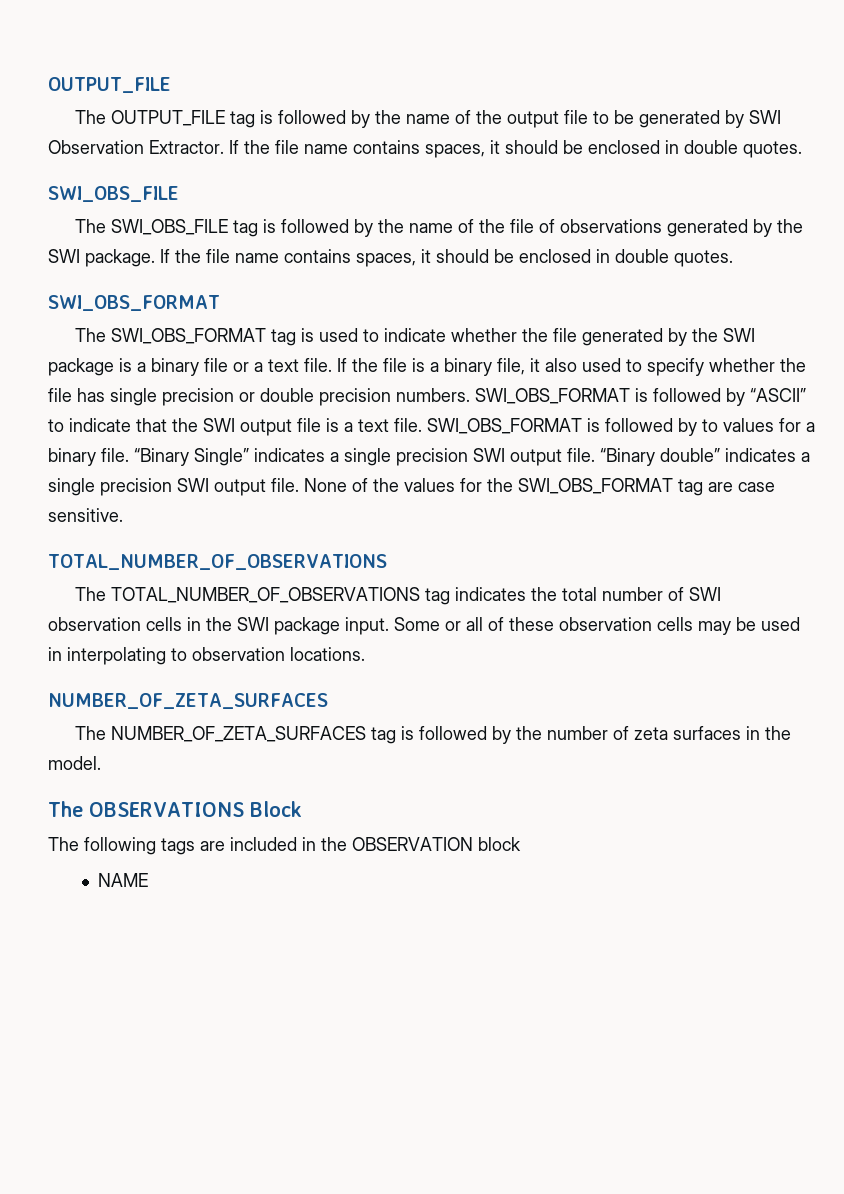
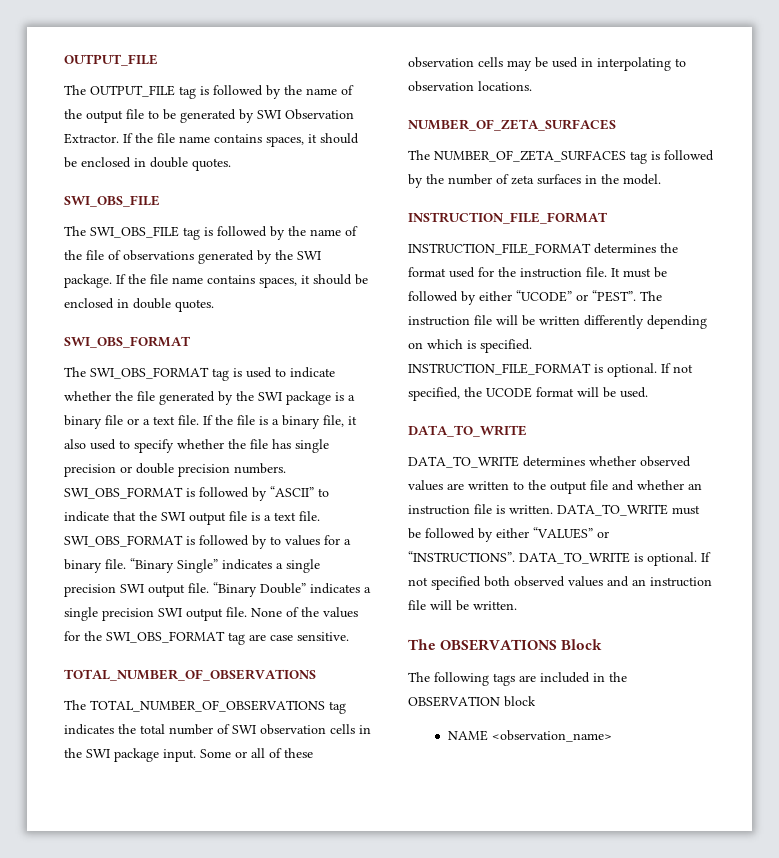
[660,448,720,462] double” -> [260,583,306,594] Double”
(101, 763) none -> [408,212,608,224] [408,243,678,255] [408,267,667,278] [408,290,662,305] [408,315,707,329] [408,339,532,353] [408,363,693,377] [408,387,648,401] [408,425,527,437] [408,456,691,468] [408,480,702,494] [408,504,700,516] [408,527,609,542] [408,551,711,566] [408,576,712,590] [408,600,517,611] // INSTRUCTION_FILE_FORMAT // INSTRUCTION_FILE_FORMAT determines the format used for the instruction file. It must be followed by either “UCODE” or “PEST”. The instruction file will be written differently depending on which is specified. INSTRUCTION_FILE_FORMAT is optional. If not specified, the UCODE format will be used. // DATA_TO_WRITE // DATA_TO_WRITE determines whether observed values are written to the output file and whether an instruction file is written. DATA_TO_WRITE must be followed by either “VALUES” or “INSTRUCTIONS”. DATA_TO_WRITE is optional. If not specified both observed values and an instruction file will be written.
(149, 880) none -> [492,730,613,742] <observation_name>

